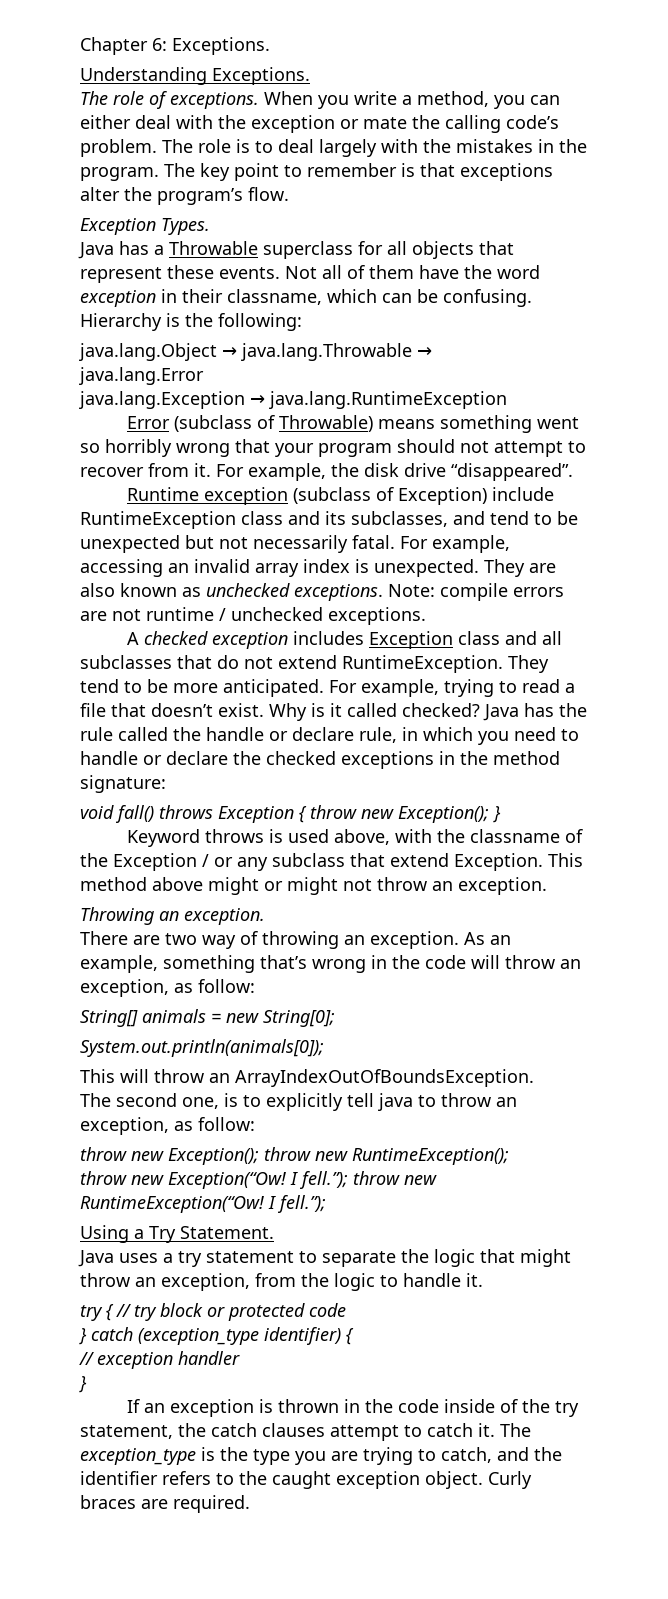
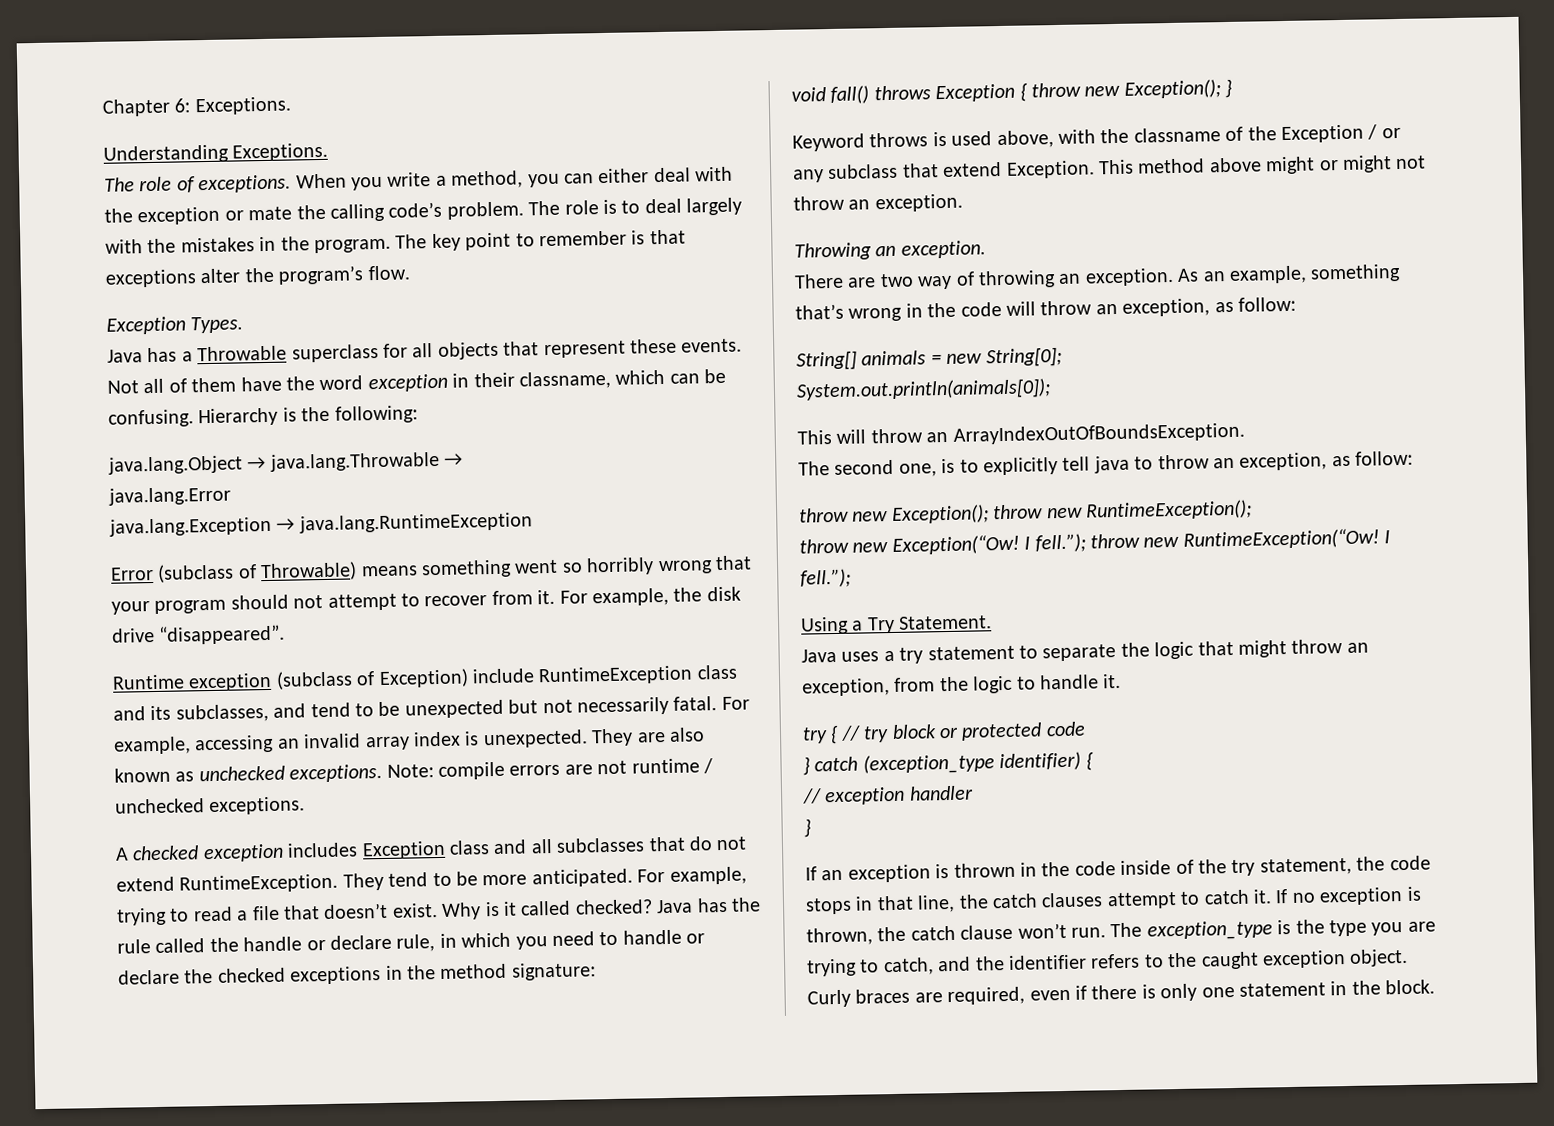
(206, 1430) none -> [1389,855,1431,871] [805,894,989,915] code stops in that line, the
(495, 1430) none -> [1275,886,1422,906] [806,922,1106,946] If no exception is thrown, the catch clause won’t run.
[173,1495,250,1513] required. -> [947,979,1436,1006] required, even if there is only one statement in the block.

